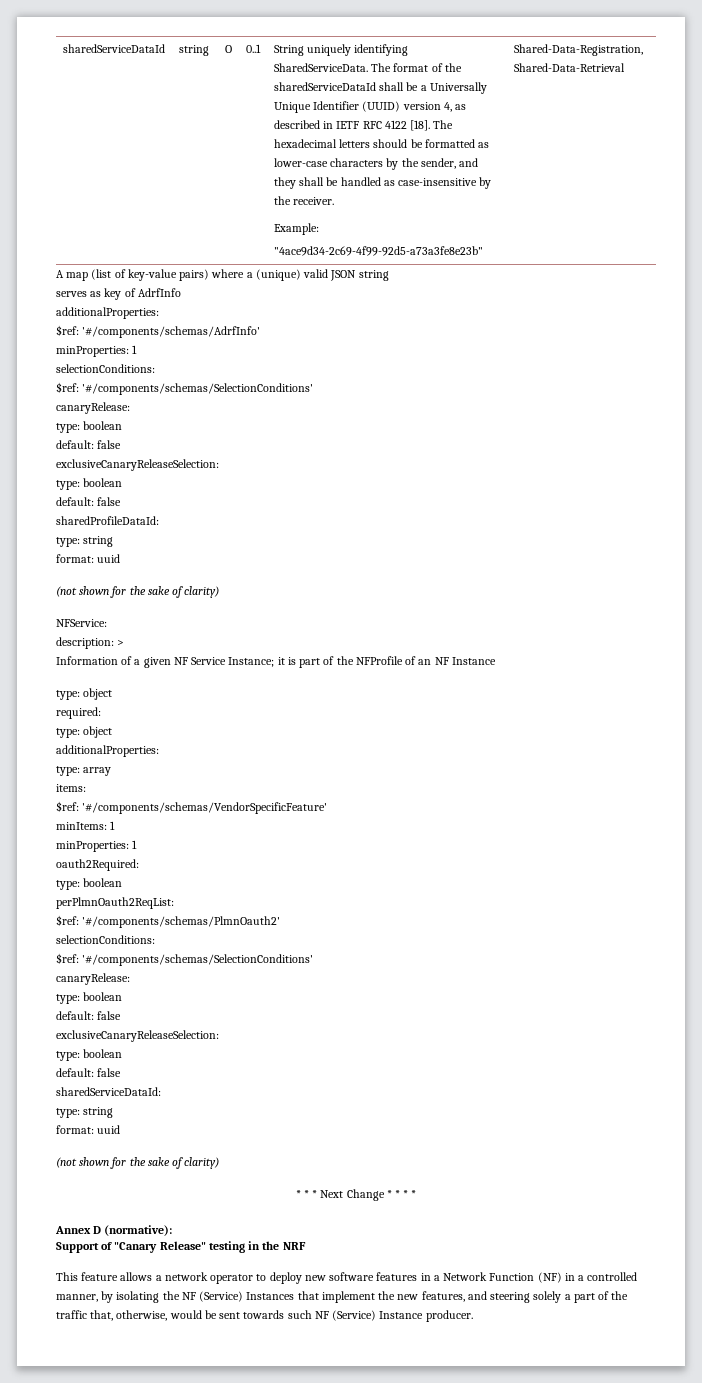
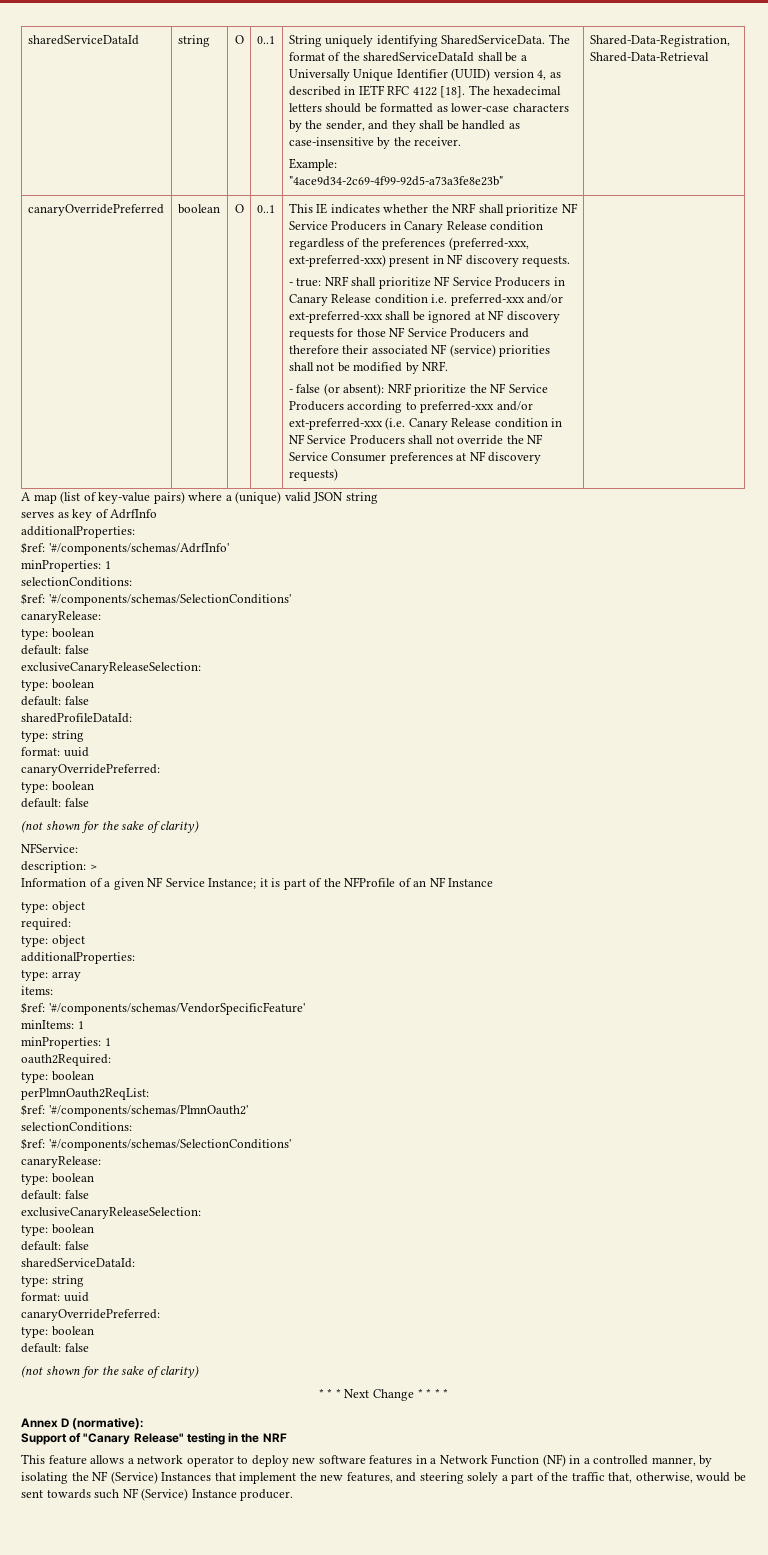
(625, 67) none -> [27,204,164,216] [177,204,220,214] [234,204,244,213] [256,205,275,213] [288,203,578,216] [288,221,544,233] [288,237,529,250] [288,254,571,267] [288,276,565,289] [288,294,564,306] [288,310,560,323] [288,327,529,340] [288,344,551,357] [288,361,449,374] [288,383,548,396] [288,401,533,413] [288,417,563,430] [288,434,544,445] [288,451,542,464] [288,468,338,481] // canaryOverridePreferred | boolean | O | 0..1 | This IE indicates whether the NRF shall prioritize NF Service Producers in Canary Release condition regardless of the preferences (preferred-xxx, ext-preferred-xxx) present in NF discovery requests. // - true: NRF shall prioritize NF Service Producers in Canary Release condition i.e. preferred-xxx and/or ext-preferred-xxx shall be ignored at NF discovery requests for those NF Service Producers and therefore their associated NF (service) priorities shall not be modified by NRF. // - false (or absent): NRF prioritize the NF Service Producers according to preferred-xxx and/or ext-preferred-xxx (i.e. Canary Release condition in NF Service Producers shall not override the NF Service Consumer preferences at NF discovery requests) |
(121, 558) none -> [21,764,160,776] [21,781,94,793] [21,798,89,808] // canaryOverridePreferred: // type: boolean // default: false
(121, 1129) none -> [21,1309,160,1321] [21,1326,94,1338] [21,1343,89,1353] // canaryOverridePreferred: // type: boolean // default: false

